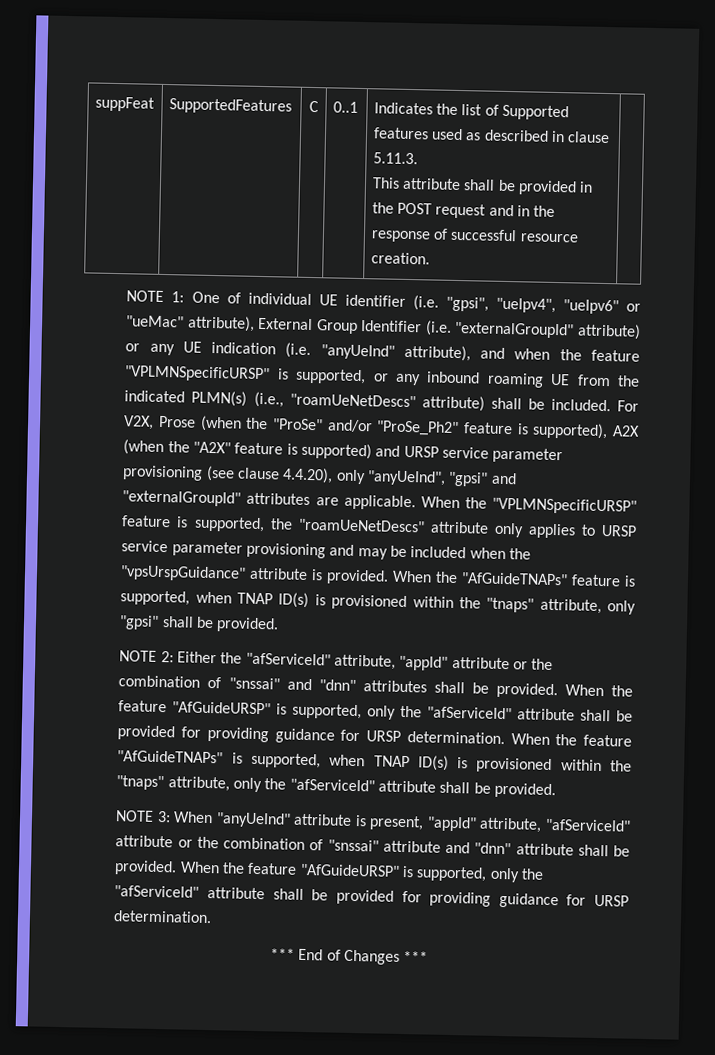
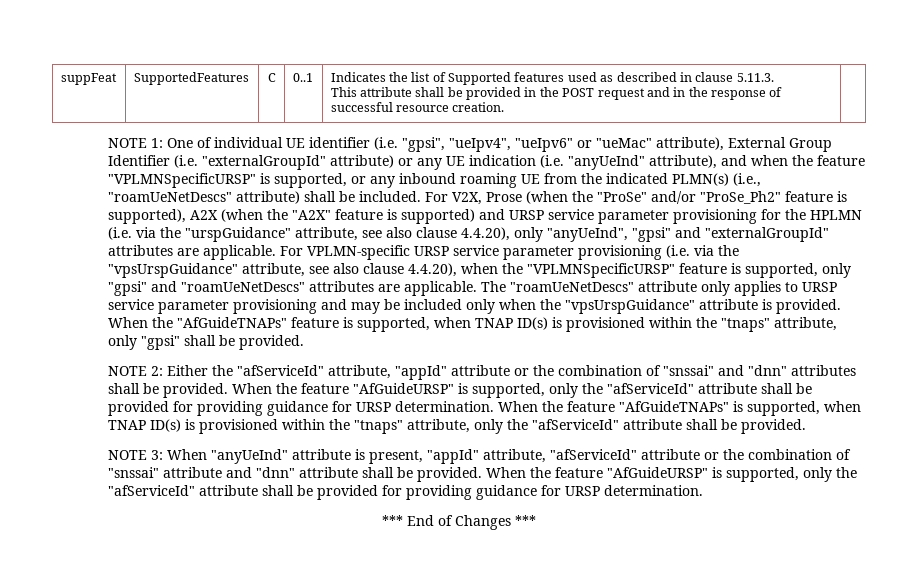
[205,465,235,482] (see -> [760,209,862,220] [107,227,412,242] for the HPLMN (i.e. via the "urspGuidance" attribute, see also
[420,496,460,509] When -> [279,245,739,260] [107,263,498,278] For VPLMN-specific URSP service parameter provisioning (i.e. via the "vpsUrspGuidance" attribute, see also clause 4.4.20), when
[269,518,293,530] the -> [821,263,851,278] [107,281,506,296] only "gpsi" and "roamUeNetDescs" attributes are applicable. The
(467, 552) none -> [465,299,495,314] only

